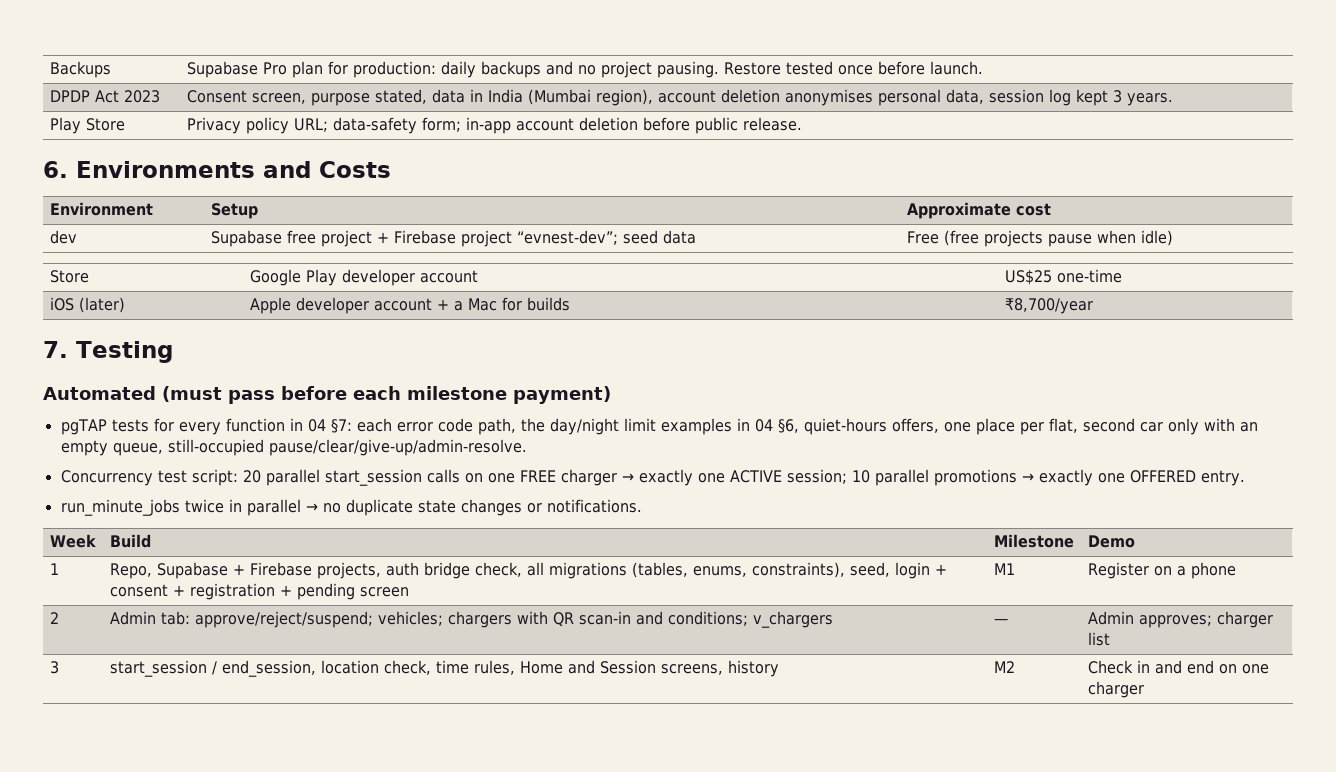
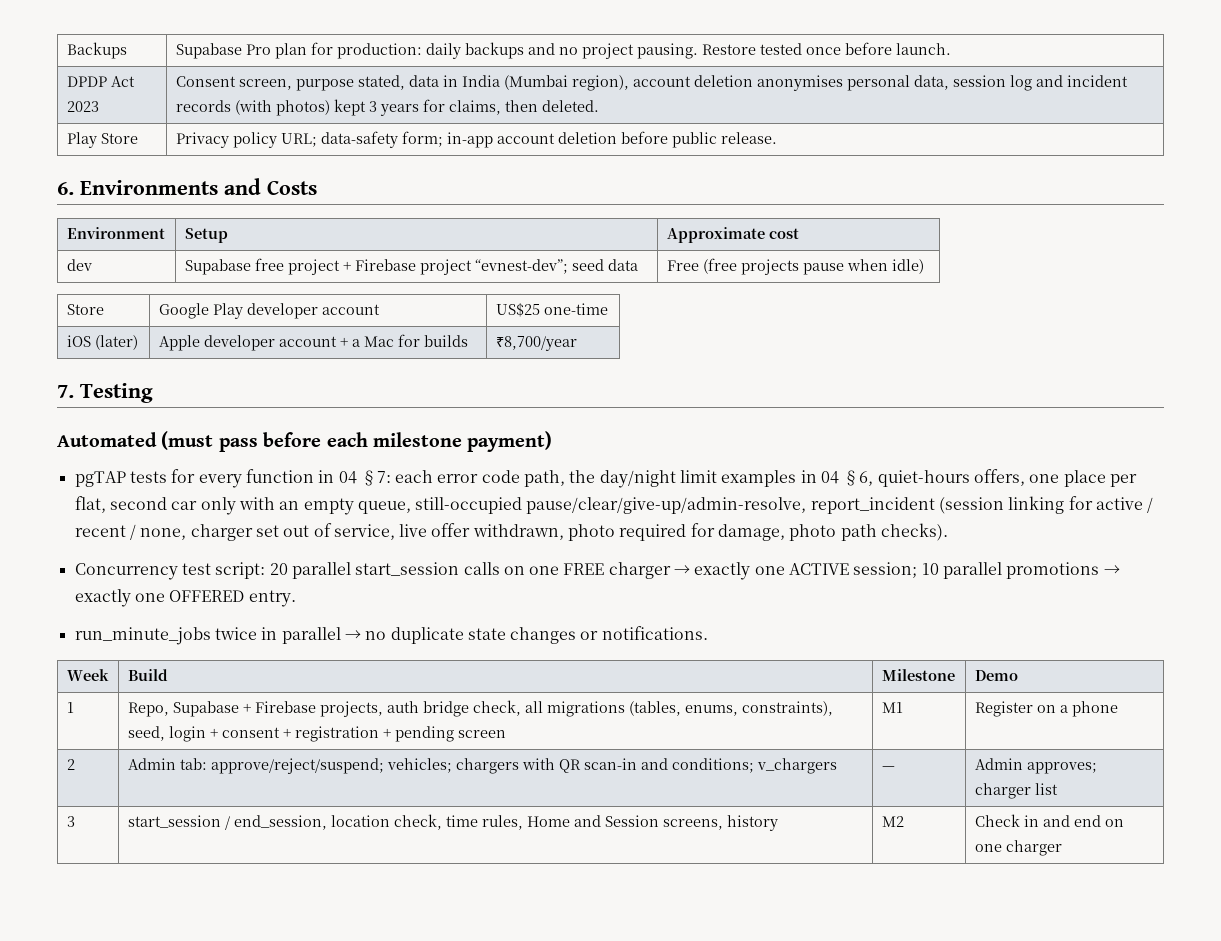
[1075,89,1173,106] kept 3 years. -> [1035,75,1128,87] [175,99,599,116] and incident records (with photos) kept 3 years for claims, then deleted.
[268,439,527,456] pause/clear/give-up/admin-resolve. -> [526,496,1154,514] [74,523,949,541] pause/clear/give-up/admin-resolve, report_incident (session linking for active / recent / none, charger set out of service, live offer withdrawn, photo required for damage, photo path checks).

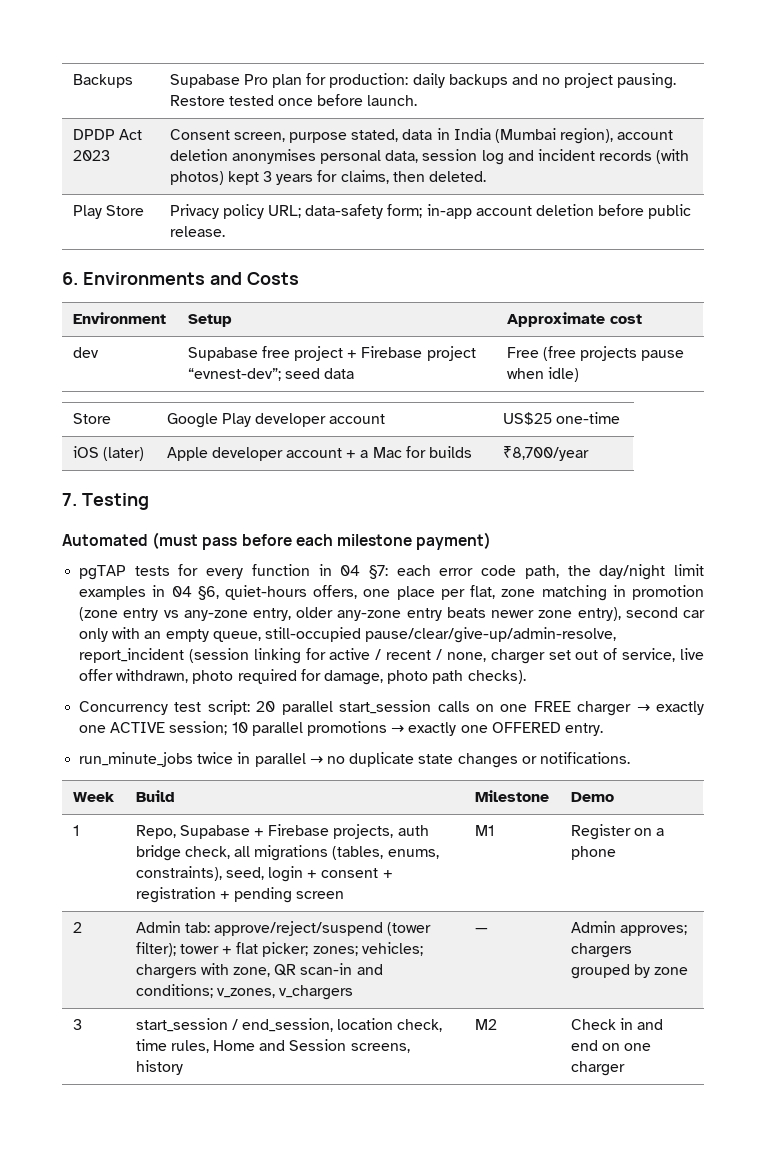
(106, 504) none -> [501,585,704,601] [79,607,621,621] zone matching in promotion (zone entry vs any-zone entry, older any-zone entry beats newer zone entry),
[210,758,384,774] approve/reject/suspend; -> [213,921,432,936] [135,942,358,957] approve/reject/suspend (tower filter); tower + flat picker; zones;
(555, 764) none -> [232,967,270,977] zone,
(754, 765) none -> [216,988,275,998] v_zones,
[974,783,1058,799] charger list -> [570,943,632,958] [570,964,688,979] chargers grouped by zone

